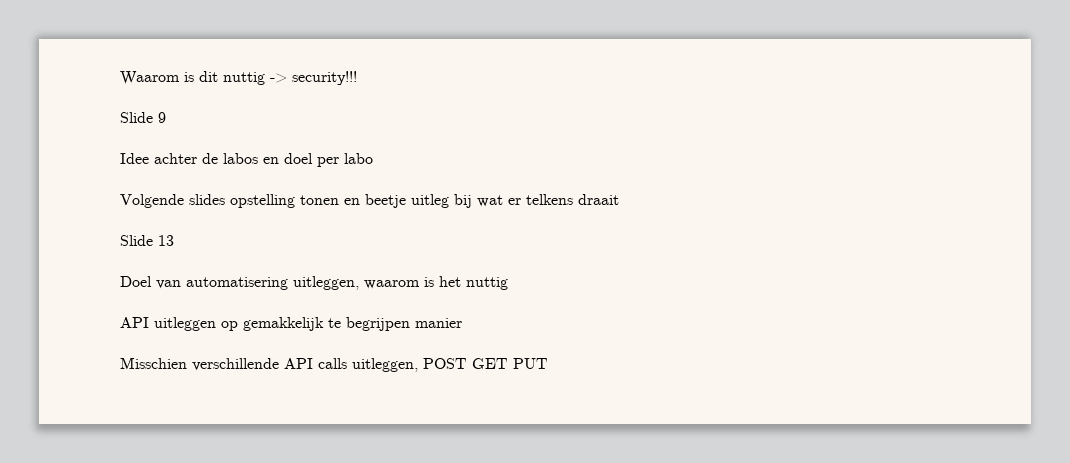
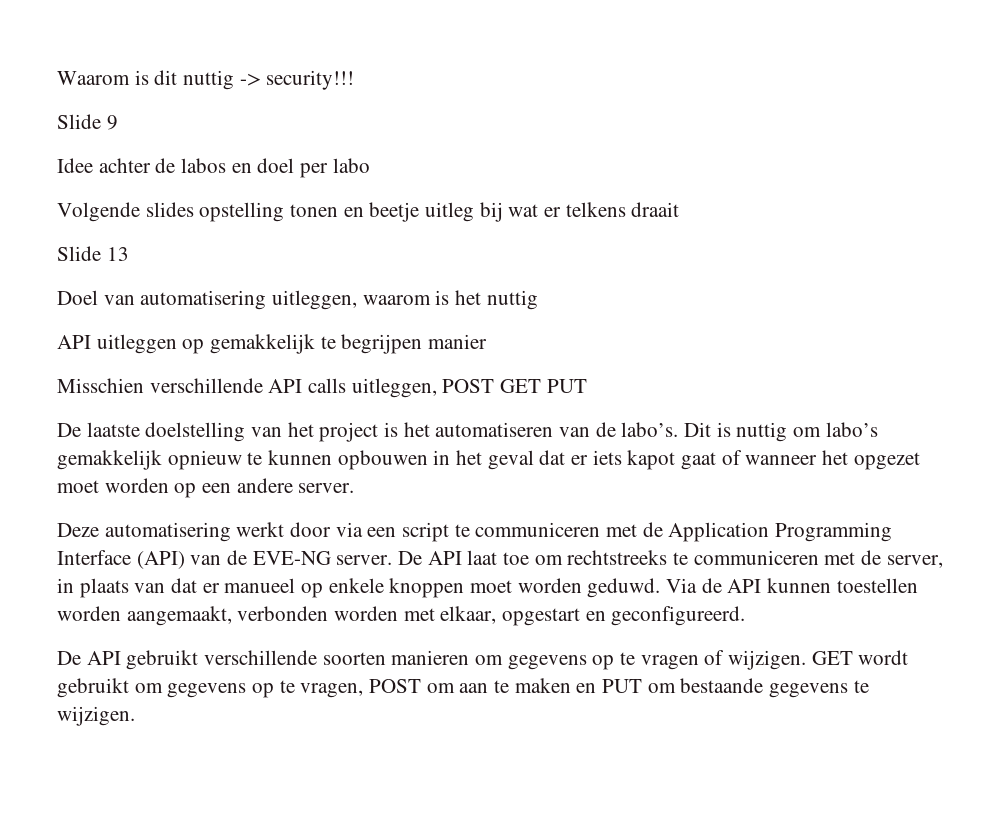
(548, 363) none -> [57,422,878,442] [57,450,920,470] [57,478,355,498] [57,522,893,542] [57,550,943,569] [57,578,918,598] [57,606,746,626] [57,650,909,670] [57,678,869,698] [57,706,135,726] // De laatste doelstelling van het project is het automatiseren van de labo’s. Dit is nuttig om labo’s gemakkelijk opnieuw te kunnen opbouwen in het geval dat er iets kapot gaat of wanneer het opgezet moet worden op een andere server. // Deze automatisering werkt door via een script te communiceren met de Application Programming Interface (API) van de EVE-NG server. De API laat toe om rechtstreeks te communiceren met de server, in plaats van dat er manueel op enkele knoppen moet worden geduwd. Via de API kunnen toestellen worden aangemaakt, verbonden worden met elkaar, opgestart en geconfigureerd. // De API gebruikt verschillende soorten manieren om gegevens op te vragen of wijzigen. GET wordt gebruikt om gegevens op te vragen, POST om aan te maken en PUT om bestaande gegevens te wijzigen.

